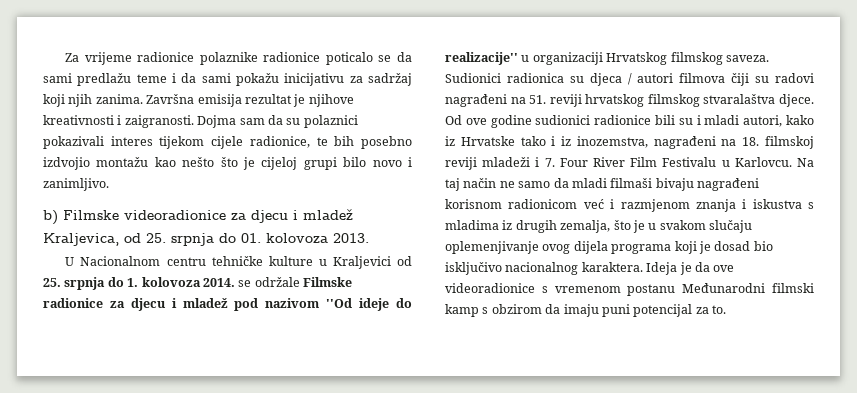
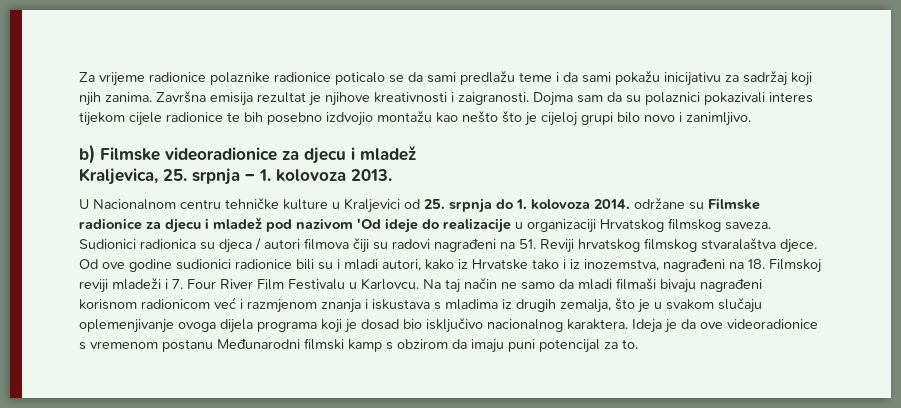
[249,136,310,148] radionice, -> [166,112,223,122] radionice
[124,233,261,246] od 25. srpnja do 01. -> [163,168,271,185] 25. srpnja – 1.
[238,277,300,287] se održale -> [634,197,704,210] održane su
[326,298,353,308] ''Od -> [357,218,381,229] 'Od
[445,52,518,65] realizacije'' -> [443,218,511,233] realizacije
[549,94,582,107] reviji -> [540,239,574,253] Reviji
[765,136,814,149] filmskoj -> [769,259,821,273] Filmskoj
[752,199,802,209] iskustva -> [372,299,430,310] iskustava
[542,244,571,254] ovog -> [178,322,216,332] ovoga

